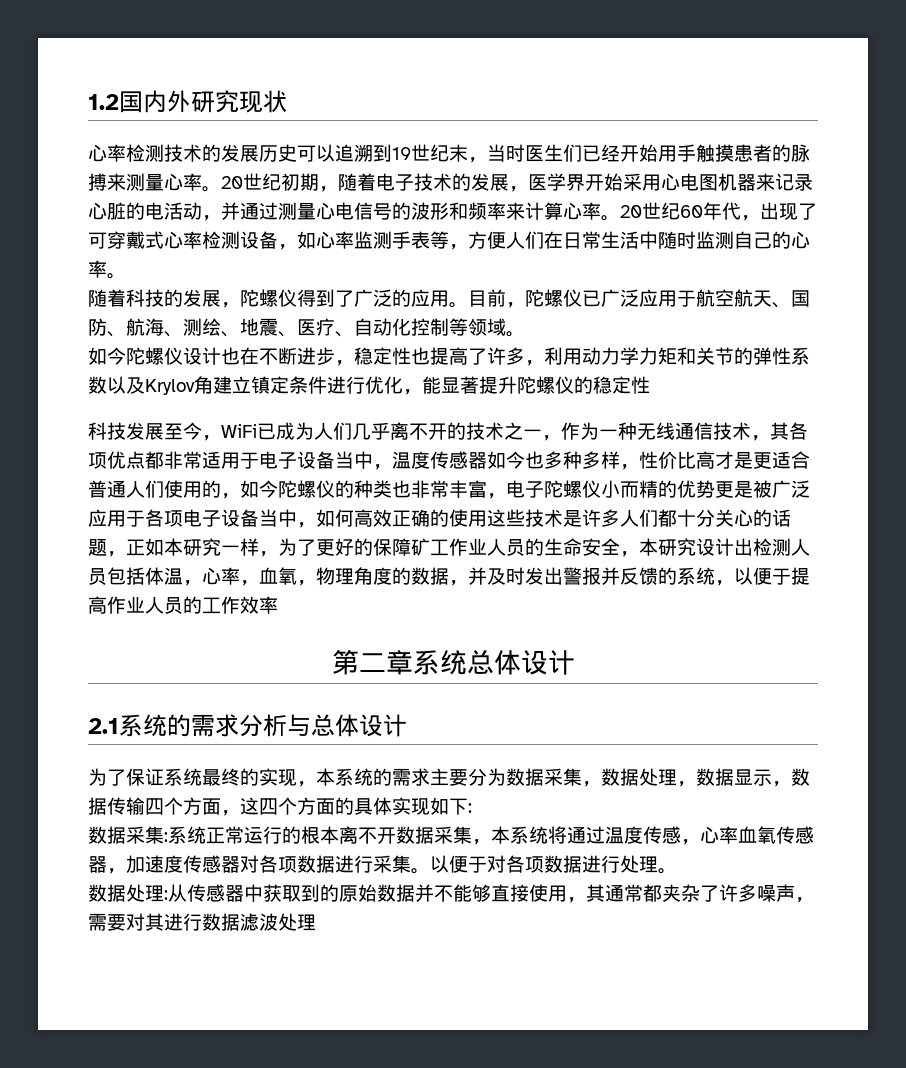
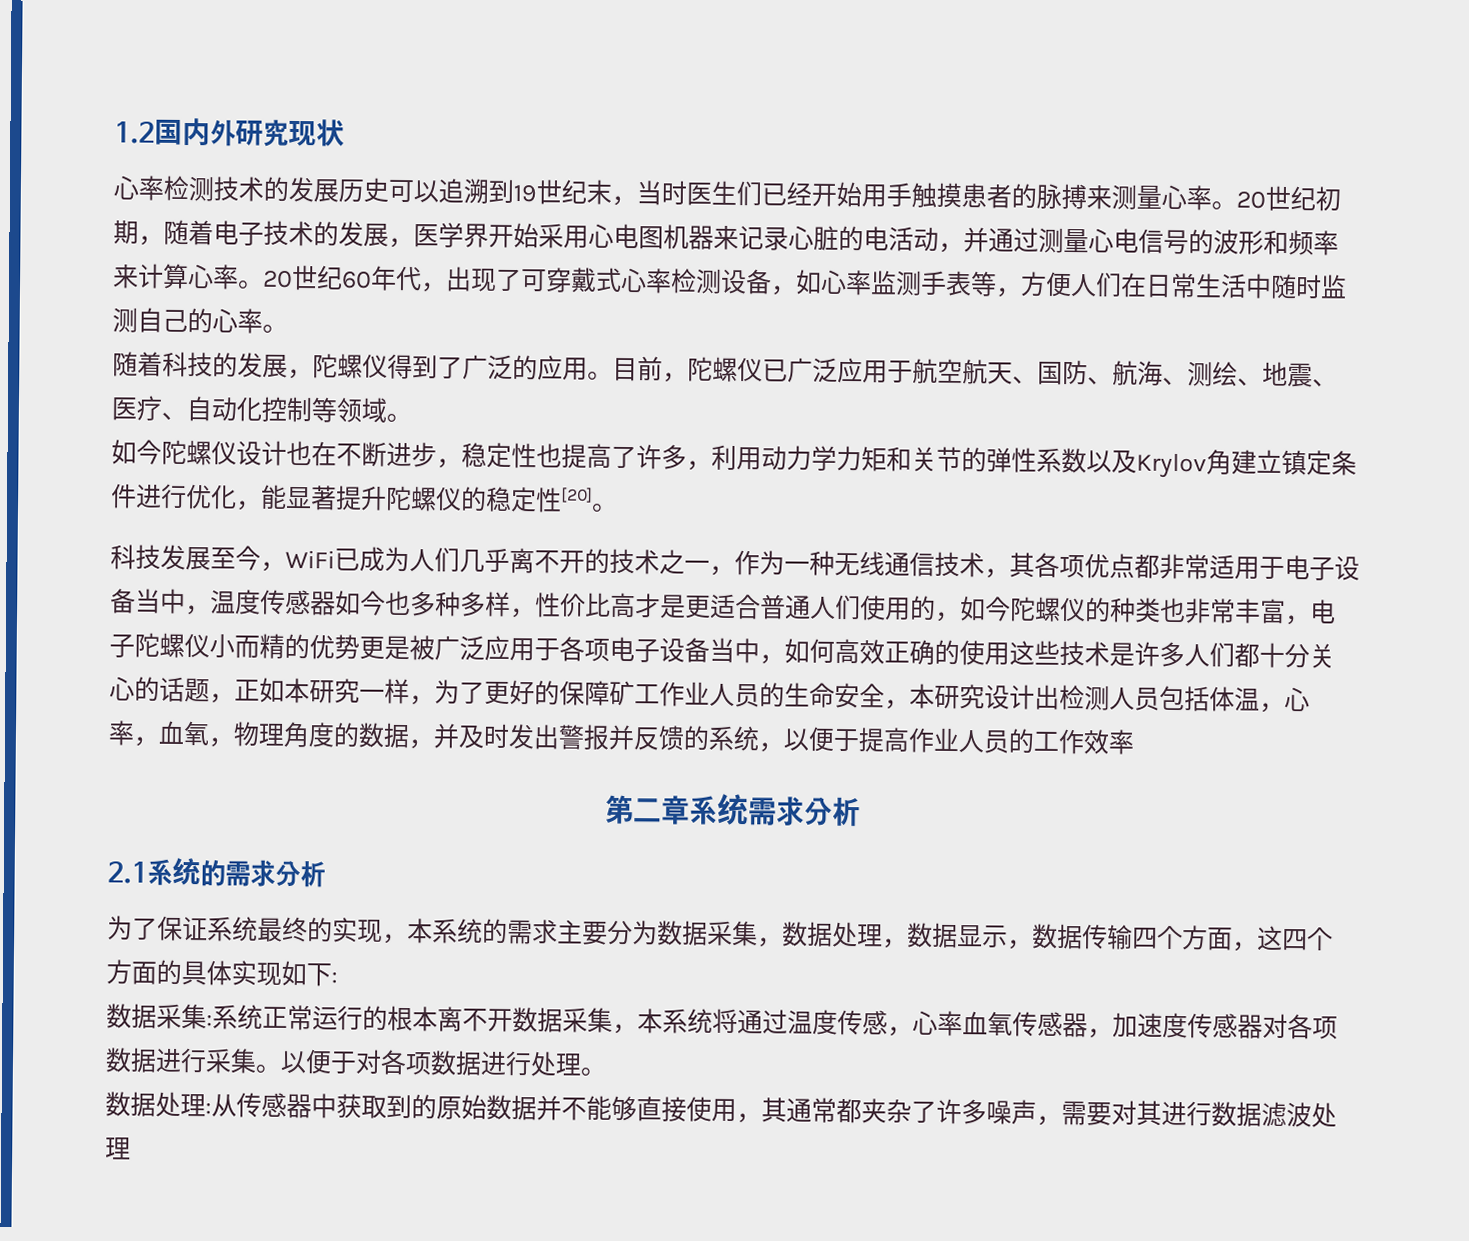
(650, 385) none -> [561,487,593,503] [591,503,618,512] [20]。
[466,650,575,675] 总体设计 -> [748,796,861,827] 需求分析
[287,714,407,737] 与总体设计 -> (326, 874) none

